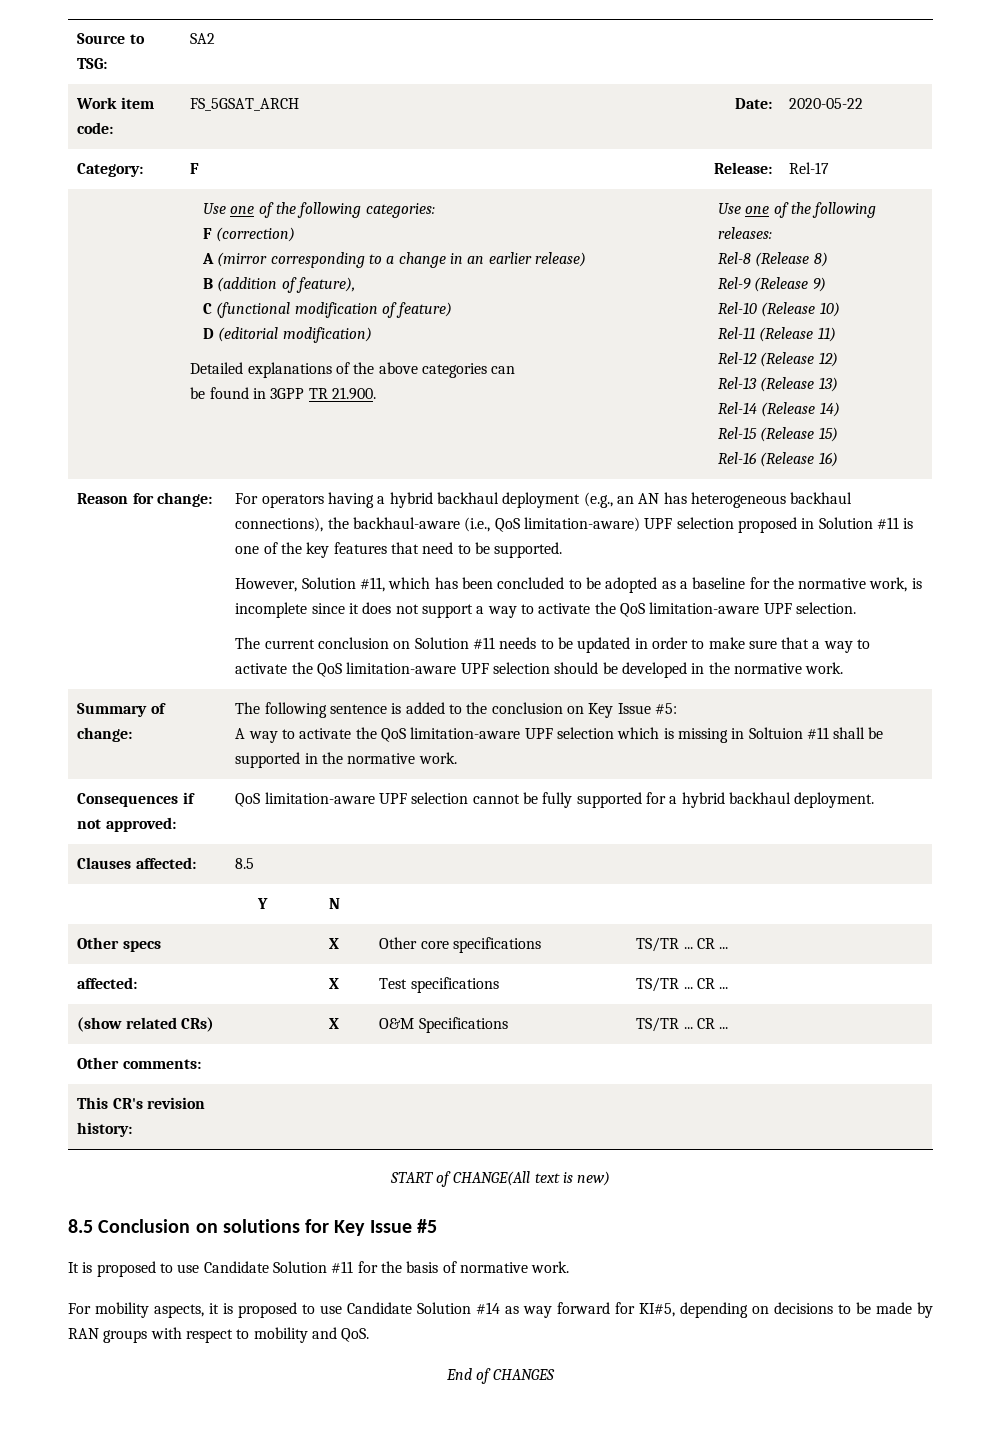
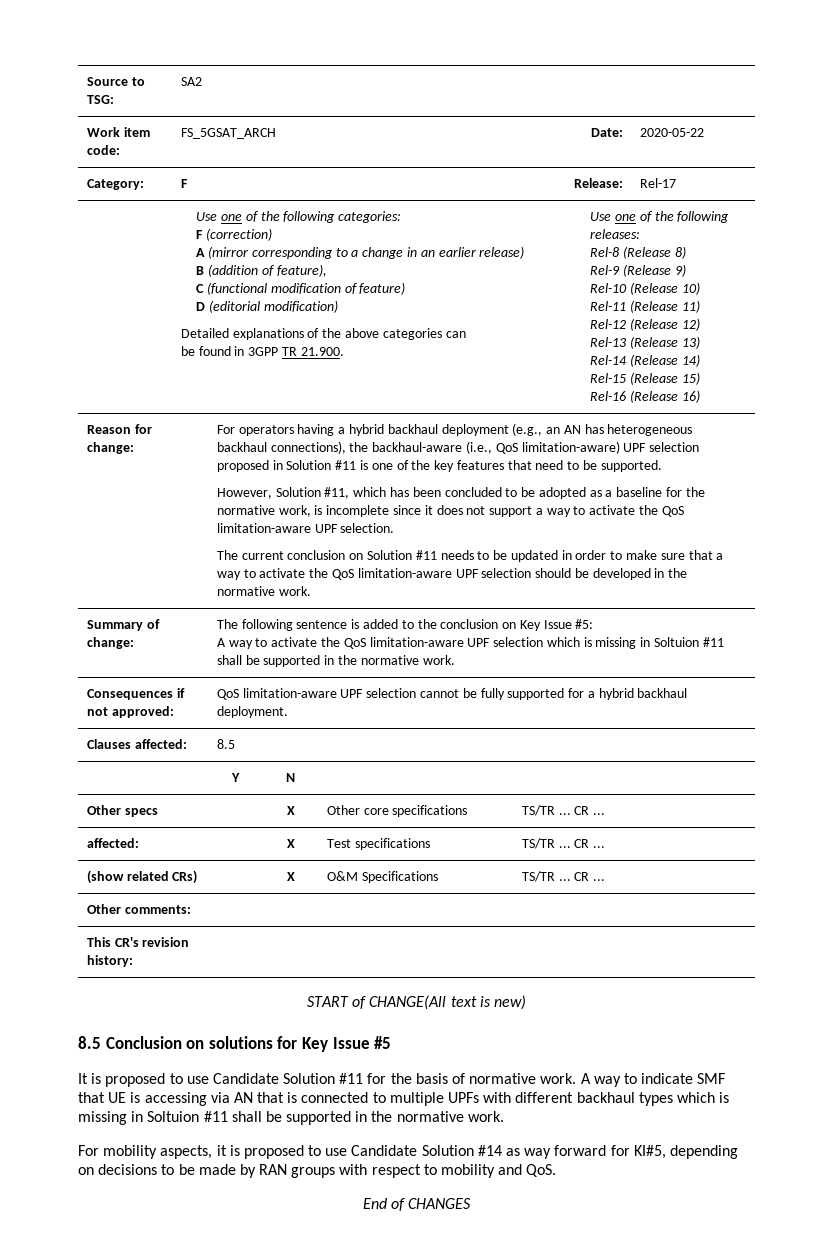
(570, 1267) none -> [580,1073,726,1087] [78,1092,730,1106] [78,1111,504,1125] A way to indicate SMF that UE is accessing via AN that is connected to multiple UPFs with different backhaul types which is missing in Soltuion #11 shall be supported in the normative work.

